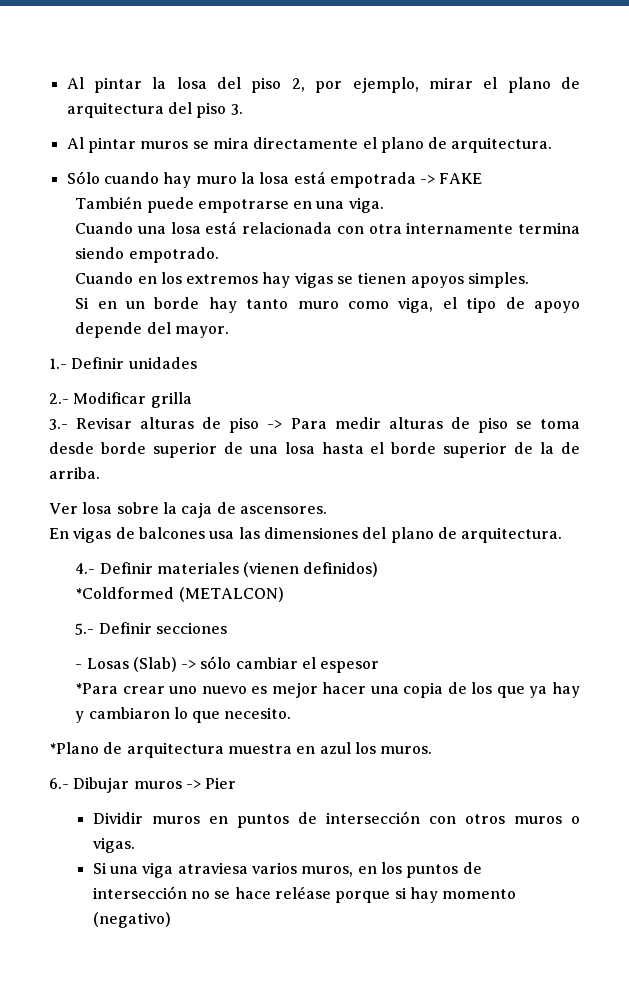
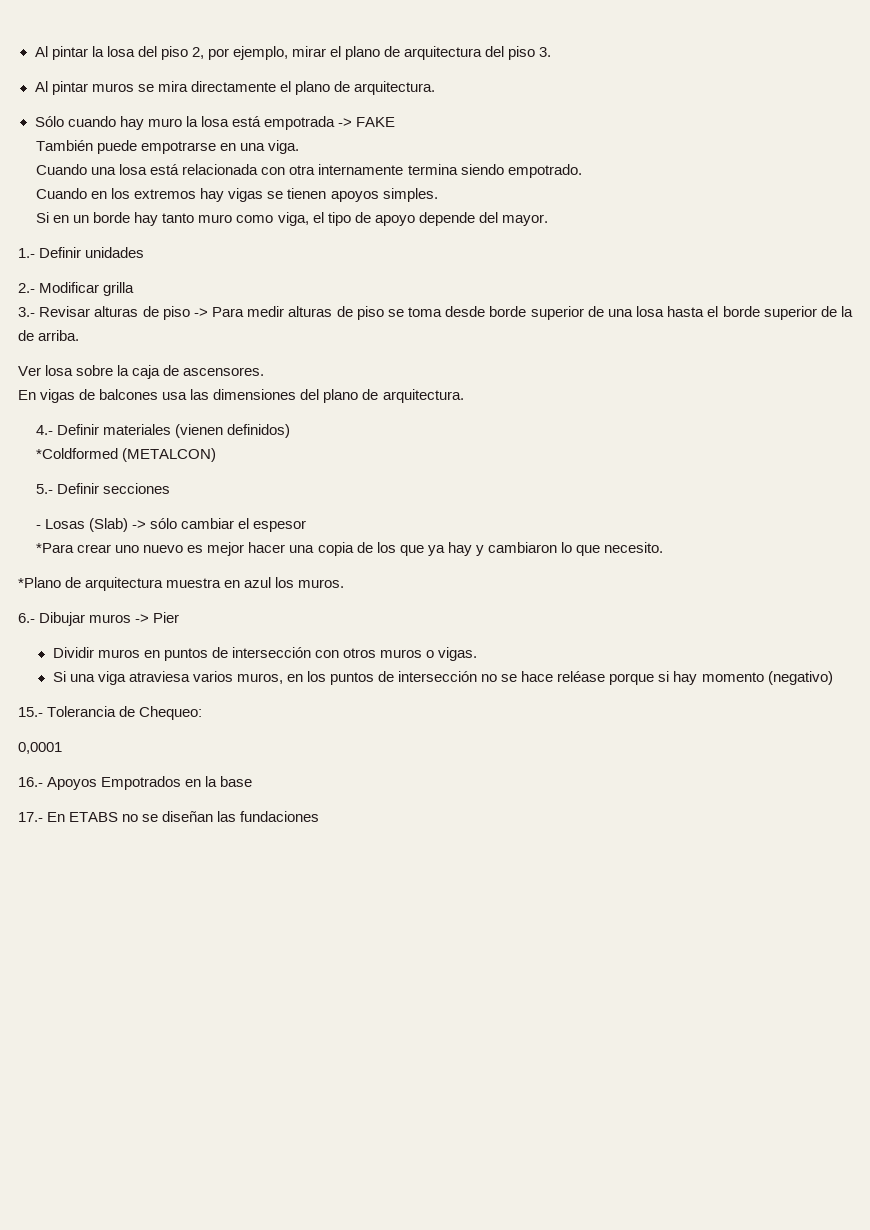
(171, 920) none -> [18,706,203,720] [18,742,62,754] [18,776,253,790] [18,811,320,822] // 15.- Tolerancia de Chequeo: // 0,0001 // 16.- Apoyos Empotrados en la base // 17.- En ETABS no se diseñan las fundaciones

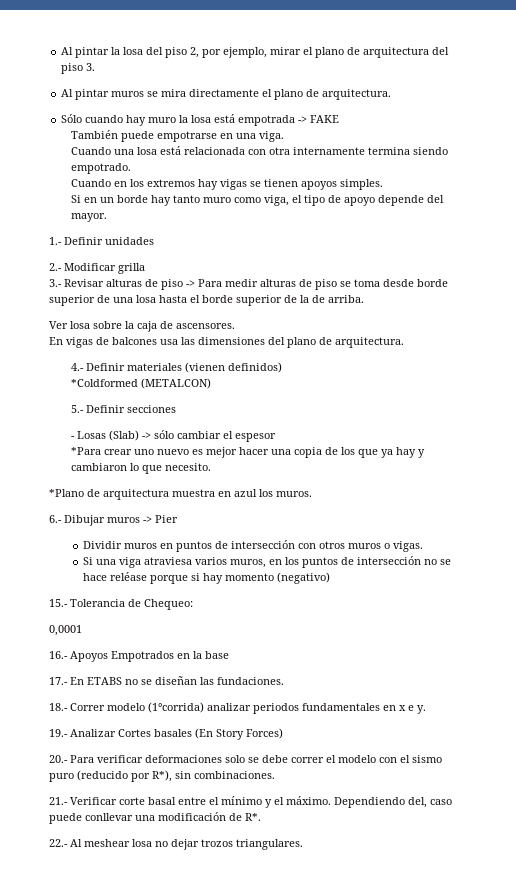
[240,811,320,822] fundaciones -> [217,677,284,685] [49,702,426,714] [49,728,283,740] [49,755,442,763] [49,770,275,782] [49,796,452,808] [49,812,261,824] [49,839,303,850] fundaciones. // 18.- Correr modelo (1°corrida) analizar periodos fundamentales en x e y. // 19.- Analizar Cortes basales (En Story Forces) // 20.- Para verificar deformaciones solo se debe correr el modelo con el sismo puro (reducido por R*), sin combinaciones. // 21.- Verificar corte basal entre el mínimo y el máximo. Dependiendo del, caso puede conllevar una modificación de R*. // 22.- Al meshear losa no dejar trozos triangulares.

